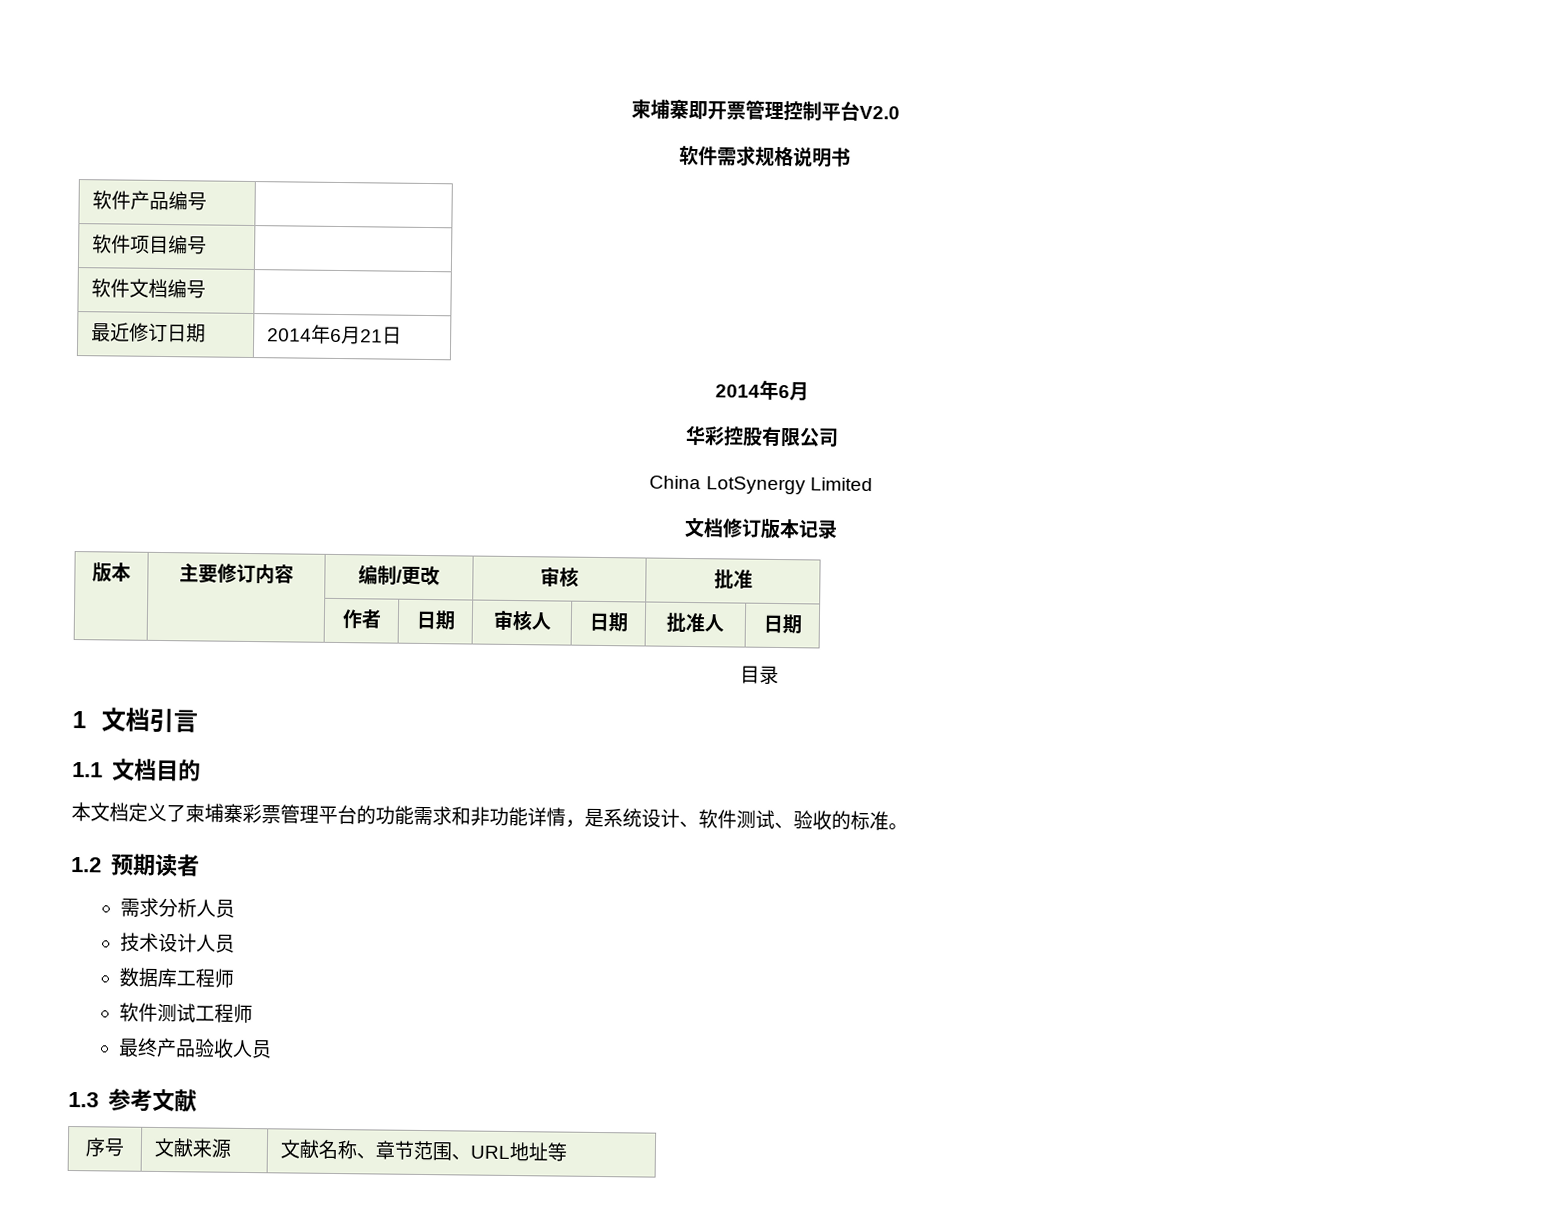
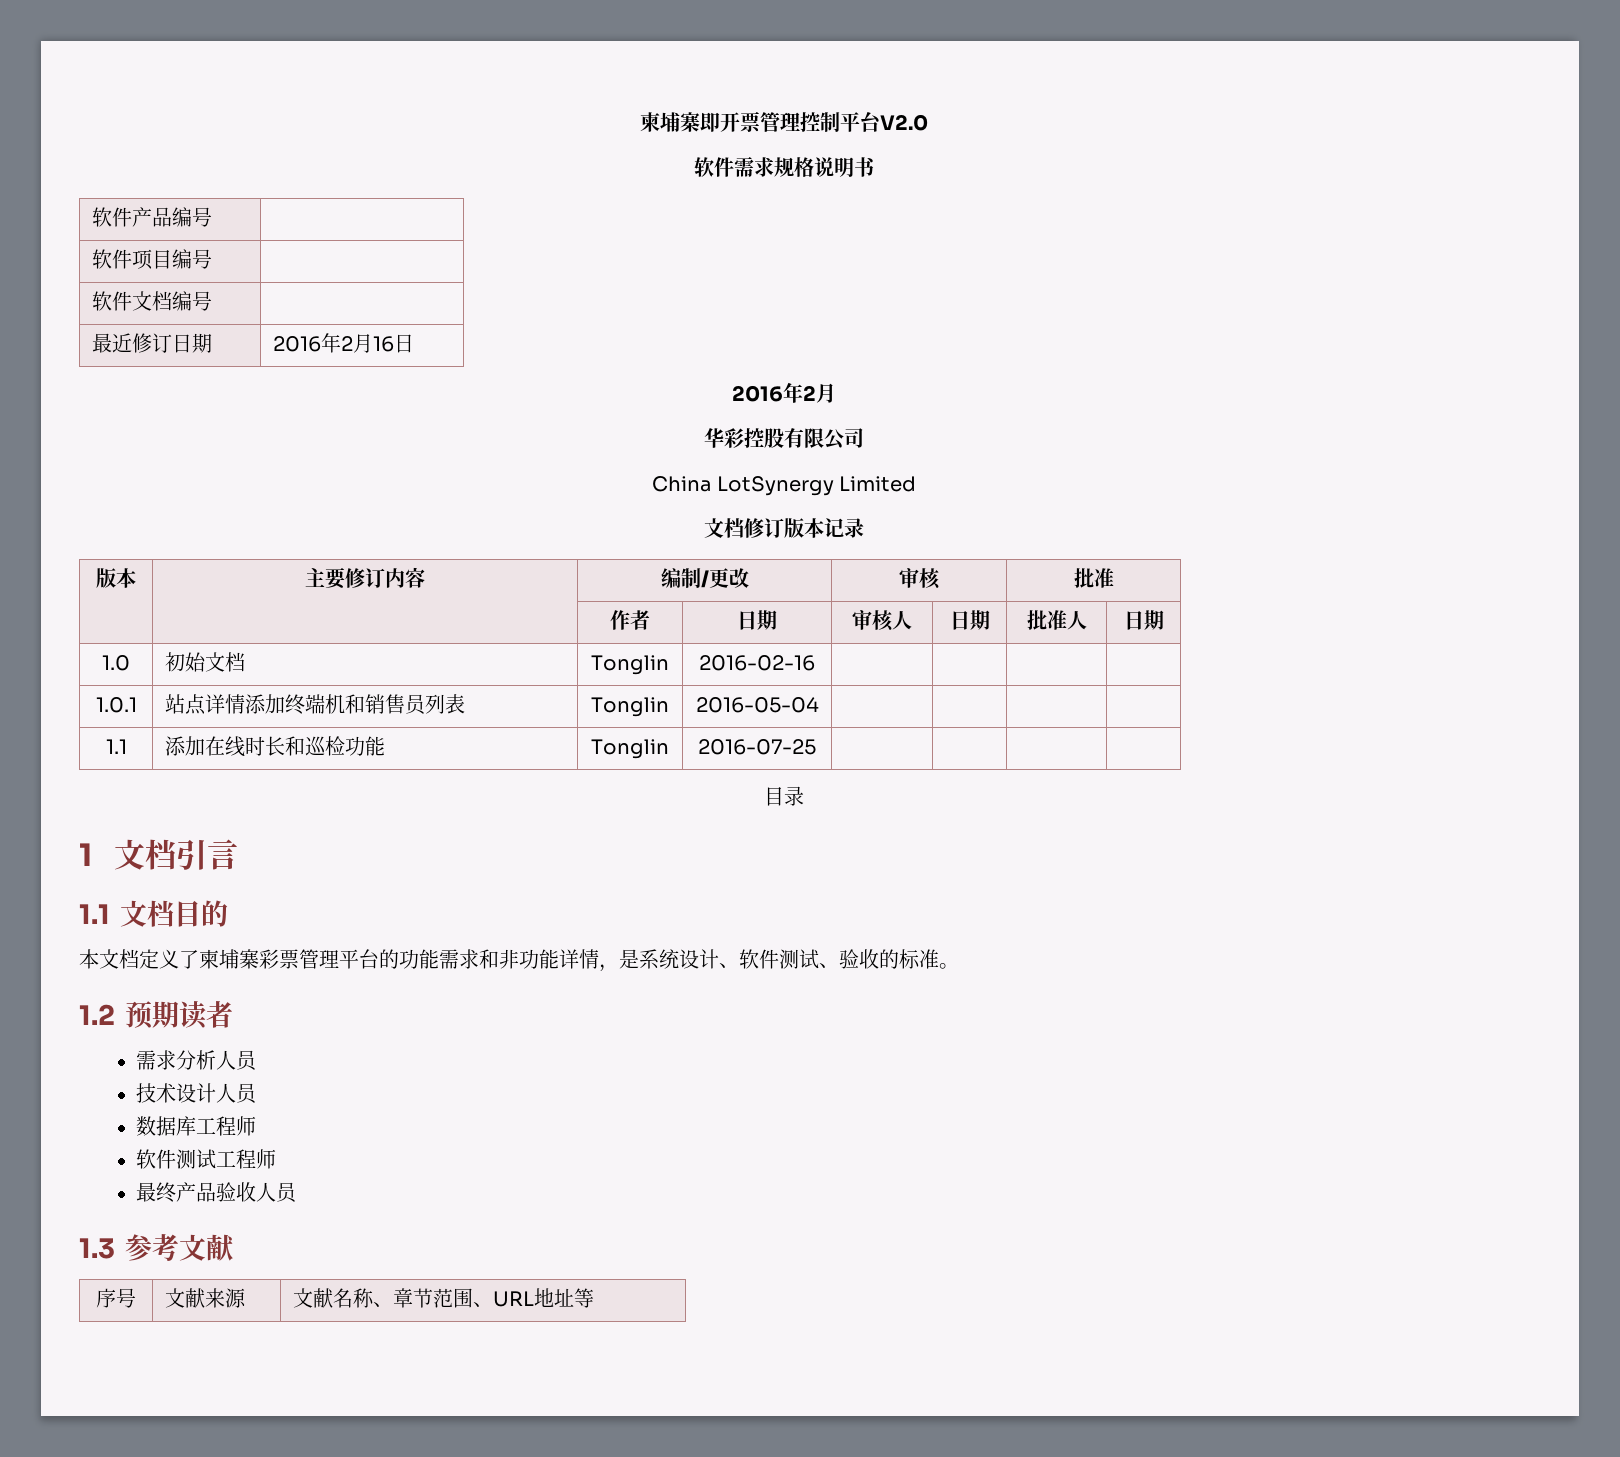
[267,324,403,345] [715,379,790,400] 2014年6月21日 // 2014年6 -> [272,333,414,353] [732,382,816,403] 2016年2月16日 // 2016年2
(803, 624) none -> [102,655,130,671] [164,652,245,672] [591,655,669,675] [699,655,815,671] [95,697,137,713] [164,694,465,715] [591,697,669,717] [695,697,819,713] [105,739,127,754] [164,736,385,757] [591,739,669,759] [698,739,816,755] // 1.0 | 初始文档 | Tonglin | 2016-02-16 | | | | // 1.0.1 | 站点详情添加终端机和销售员列表 | Tonglin | 2016-05-04 | | | | // 1.1 | 添加在线时长和巡检功能 | Tonglin | 2016-07-25 | | | |

